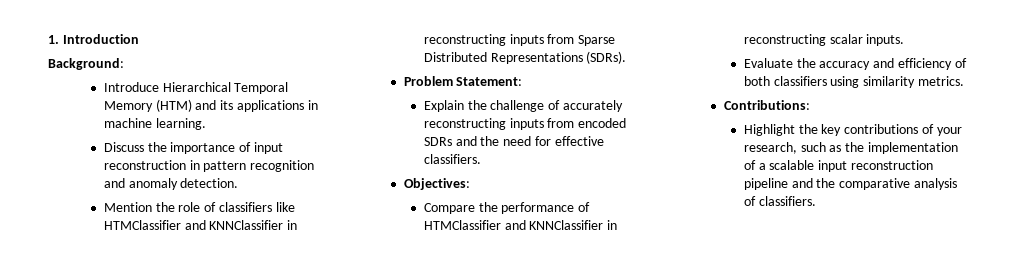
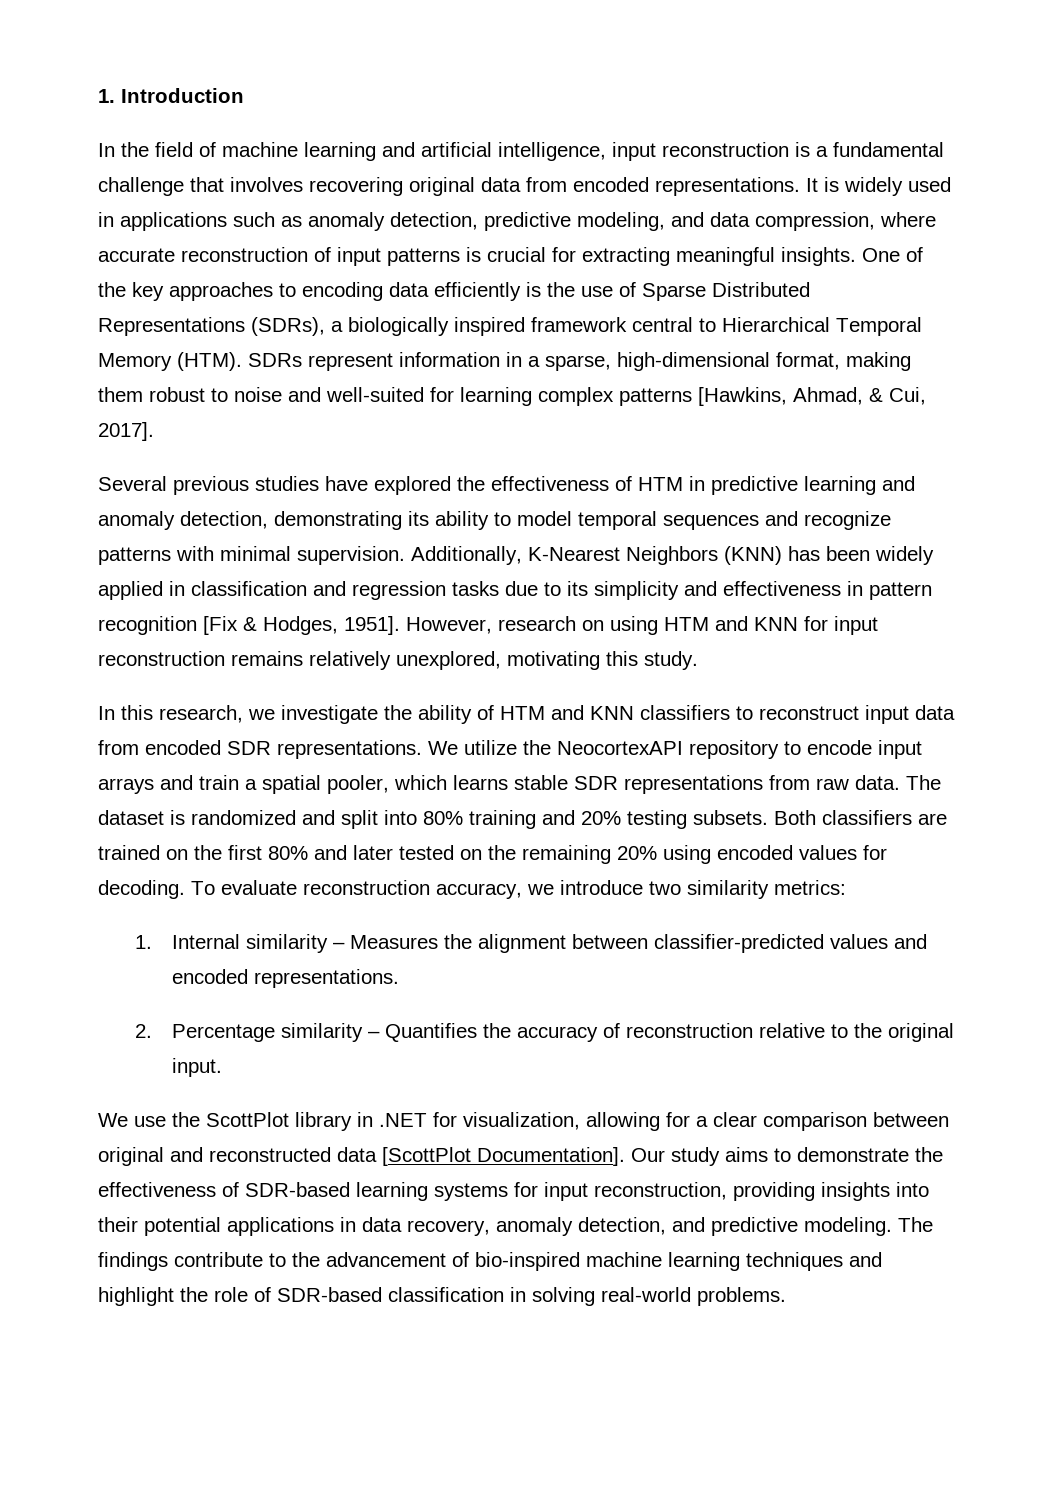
[48,58,124,70] [103,82,289,94] [103,99,318,112] [103,118,206,130] [103,142,283,154] [103,160,315,172] [103,178,239,190] [103,202,295,212] [103,220,298,230] [423,34,616,46] [423,51,627,64] [403,76,523,86] [423,100,623,112] [423,118,627,130] [423,136,604,146] [423,154,481,164] [403,178,470,190] [423,202,591,214] [423,220,618,230] [743,34,905,46] [743,58,967,70] [743,76,964,88] [723,100,810,110] [743,124,962,136] [743,142,958,154] [743,160,933,172] [743,178,957,190] [743,196,816,206] Background: // Introduce Hierarchical Temporal Memory (HTM) and its applications in machine learning. // Discuss the importance of input reconstruction in pattern recognition and anomaly detection. // Mention the role of classifiers like HTMClassifier and KNNClassifier in reconstructing inputs from Sparse Distributed Representations (SDRs). // Problem Statement: // Explain the challenge of accurately reconstructing inputs from encoded SDRs and the need for effective classifiers. // Objectives: // Compare the performance of HTMClassifier and KNNClassifier in reconstructing scalar inputs. // Evaluate the accuracy and efficiency of both classifiers using similarity metrics. // Contributions: // Highlight the key contributions of your research, such as the implementation of a scalable input reconstruction pipeline and the comparative analysis of classifiers. -> [98,142,944,161] [98,177,951,196] [98,212,936,231] [98,247,923,266] [98,282,810,301] [98,317,922,336] [98,352,911,371] [98,387,926,406] [98,422,154,441] [98,476,915,495] [98,511,891,530] [98,546,934,565] [98,581,932,600] [98,616,878,635] [98,651,698,670] [98,705,955,724] [98,740,922,759] [98,775,941,794] [98,810,947,829] [98,845,887,864] [98,880,846,899] [134,934,927,953] [171,969,399,988] [134,1023,954,1042] [171,1058,222,1077] [98,1112,949,1131] [98,1147,943,1166] [98,1182,929,1201] [98,1217,933,1236] [98,1252,882,1271] [98,1287,786,1306] In the field of machine learning and artificial intelligence, input reconstruction is a fundamental challenge that involves recovering original data from encoded representations. It is widely used in applications such as anomaly detection, predictive modeling, and data compression, where accurate reconstruction of input patterns is crucial for extracting meaningful insights. One of the key approaches to encoding data efficiently is the use of Sparse Distributed Representations (SDRs), a biologically inspired framework central to Hierarchical Temporal Memory (HTM). SDRs represent information in a sparse, high-dimensional format, making them robust to noise and well-suited for learning complex patterns [Hawkins, Ahmad, & Cui, 2017]. // Several previous studies have explored the effectiveness of HTM in predictive learning and anomaly detection, demonstrating its ability to model temporal sequences and recognize patterns with minimal supervision. Additionally, K-Nearest Neighbors (KNN) has been widely applied in classification and regression tasks due to its simplicity and effectiveness in pattern recognition [Fix & Hodges, 1951]. However, research on using HTM and KNN for input reconstruction remains relatively unexplored, motivating this study. // In this research, we investigate the ability of HTM and KNN classifiers to reconstruct input data from encoded SDR representations. We utilize the NeocortexAPI repository to encode input arrays and train a spatial pooler, which learns stable SDR representations from raw data. The dataset is randomized and split into 80% training and 20% testing subsets. Both classifiers are trained on the first 80% and later tested on the remaining 20% using encoded values for decoding. To evaluate reconstruction accuracy, we introduce two similarity metrics: // 1. Internal similarity – Measures the alignment between classifier-predicted values and encoded representations. // 2. Percentage similarity – Quantifies the accuracy of reconstruction relative to the original input. // We use the ScottPlot library in .NET for visualization, allowing for a clear comparison between original and reconstructed data [ScottPlot Documentation]. Our study aims to demonstrate the effectiveness of SDR-based learning systems for input reconstruction, providing insights into their potential applications in data recovery, anomaly detection, and predictive modeling. The findings contribute to the advancement of bio-inspired machine learning techniques and highlight the role of SDR-based classification in solving real-world problems.

